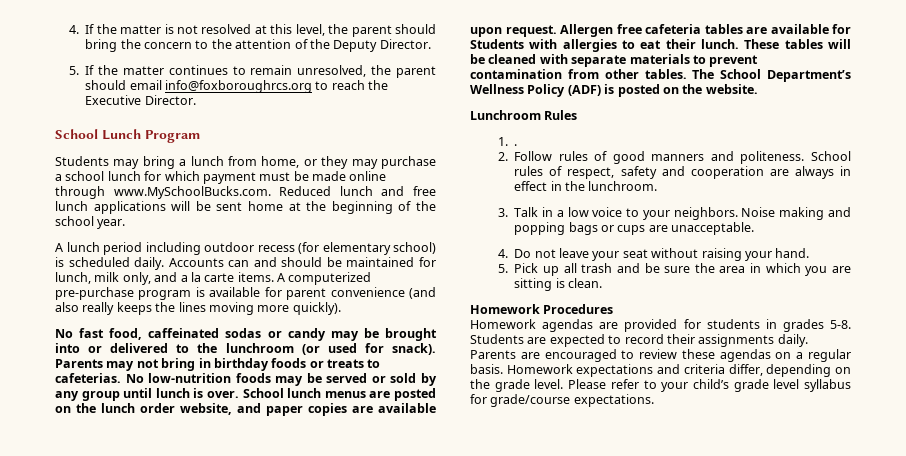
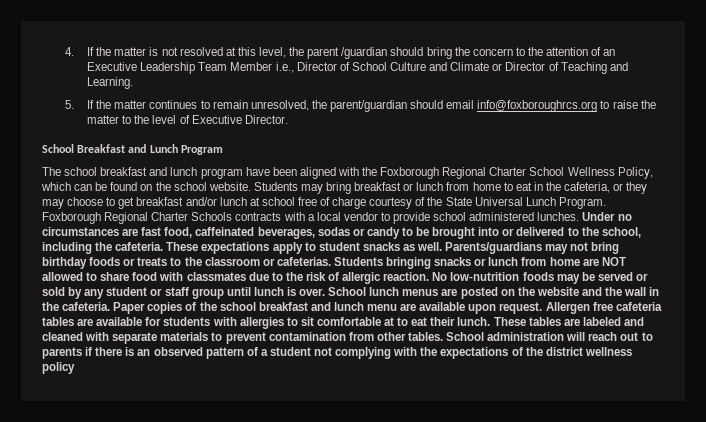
(392, 31) none -> [341,47,388,59] /guardian
[309,39,431,52] the Deputy Director. -> [603,49,616,56] [87,62,628,74] [87,77,134,89] an Executive Leadership Team Member i.e., Director of School Culture and Climate or Director of Teaching and Learning.
[396,66,436,78] parent -> [329,100,407,112] parent/guardian
[331,80,389,90] reach the -> [612,100,656,109] [87,115,190,124] raise the matter to the level of
(98, 134) none -> [77,144,147,153] Breakfast and
[55,156,436,169] [55,171,387,184] [55,186,437,199] [55,201,436,214] [55,216,126,229] [55,242,436,255] [55,257,436,270] [55,272,372,285] [55,287,436,300] [55,302,341,315] [55,329,73,338] Students may bring a lunch from home, or they may purchase a school lunch for which payment must be made online through www.MySchoolBucks.com. Reduced lunch and free lunch applications will be sent home at the beginning of the school year. // A lunch period including outdoor recess (for elementary school) is scheduled daily. Accounts can and should be maintained for lunch, milk only, and a la carte items. A computerized pre-purchase program is available for parent convenience (and also really keeps the lines moving more quickly). // No -> [42,167,653,179] [41,182,648,194] [42,197,606,209] [42,212,632,224] [42,227,139,236] The school breakfast and lunch program have been aligned with the Foxborough Regional Charter School Wellness Policy, which can be found on the school website. Students may bring breakfast or lunch from home to eat in the cafeteria, or they may choose to get breakfast and/or lunch at school free of charge courtesy of the State Universal Lunch Program. Foxborough Regional Charter Schools contracts with a local vendor to provide school administered lunches. Under no circumstances are
(220, 333) none -> [257,227,315,239] beverages,
[330,331,359,341] may -> [401,227,413,236] to
[225,343,436,355] [55,359,103,368] lunchroom (or used for snack). Parents -> [601,227,641,238] [42,242,543,254] school, including the cafeteria. These expectations apply to student snacks as well. Parents/guardians
[198,358,211,368] in -> (620, 248) none
[55,373,121,383] cafeterias. -> [184,257,626,269] [42,272,430,284] the classroom or cafeterias. Students bringing snacks or lunch from home are NOT allowed to share food with classmates due to the risk of allergic reaction.
(79, 396) none -> [106,287,189,296] student or staff
[101,403,347,416] lunch order website, and paper copies -> [536,287,660,296] [42,302,398,314] website and the wall in the cafeteria. Paper copies of the school breakfast and lunch menu
[470,39,524,49] Students -> [163,317,211,326] students
(635, 44) none -> [300,317,409,326] sit comfortable at to
[828,39,851,49] [470,54,485,64] will be -> [563,317,644,326] are labeled and
[692,69,851,82] [470,84,758,97] [470,110,578,120] [498,137,518,146] [498,151,851,164] [514,166,851,179] [514,181,658,191] [498,207,851,220] [514,222,755,235] [498,248,810,261] [498,263,851,276] [514,278,603,291] [470,304,614,314] [470,319,851,332] [470,334,808,347] [470,349,851,362] [470,364,851,377] [470,379,851,392] [470,394,654,407] The School Department’s Wellness Policy (ADF) is posted on the website. // Lunchroom Rules // 1. . // 2. Follow rules of good manners and politeness. School rules of respect, safety and cooperation are always in effect in the lunchroom. // 3. Talk in a low voice to your neighbors. Noise making and popping bags or cups are unacceptable. // 4. Do not leave your seat without raising your hand. // 5. Pick up all trash and be sure the area in which you are sitting is clean. // Homework Procedures // Homework agendas are provided for students in grades 5-8. Students are expected to record their assignments daily. Parents are encouraged to review these agendas on a regular basis. Homework expectations and criteria differ, depending on the grade level. Please refer to your child’s grade level syllabus for grade/course expectations. -> [446,332,653,341] [42,347,632,359] [42,362,75,374] School administration will reach out to parents if there is an observed pattern of a student not complying with the expectations of the district wellness policy

